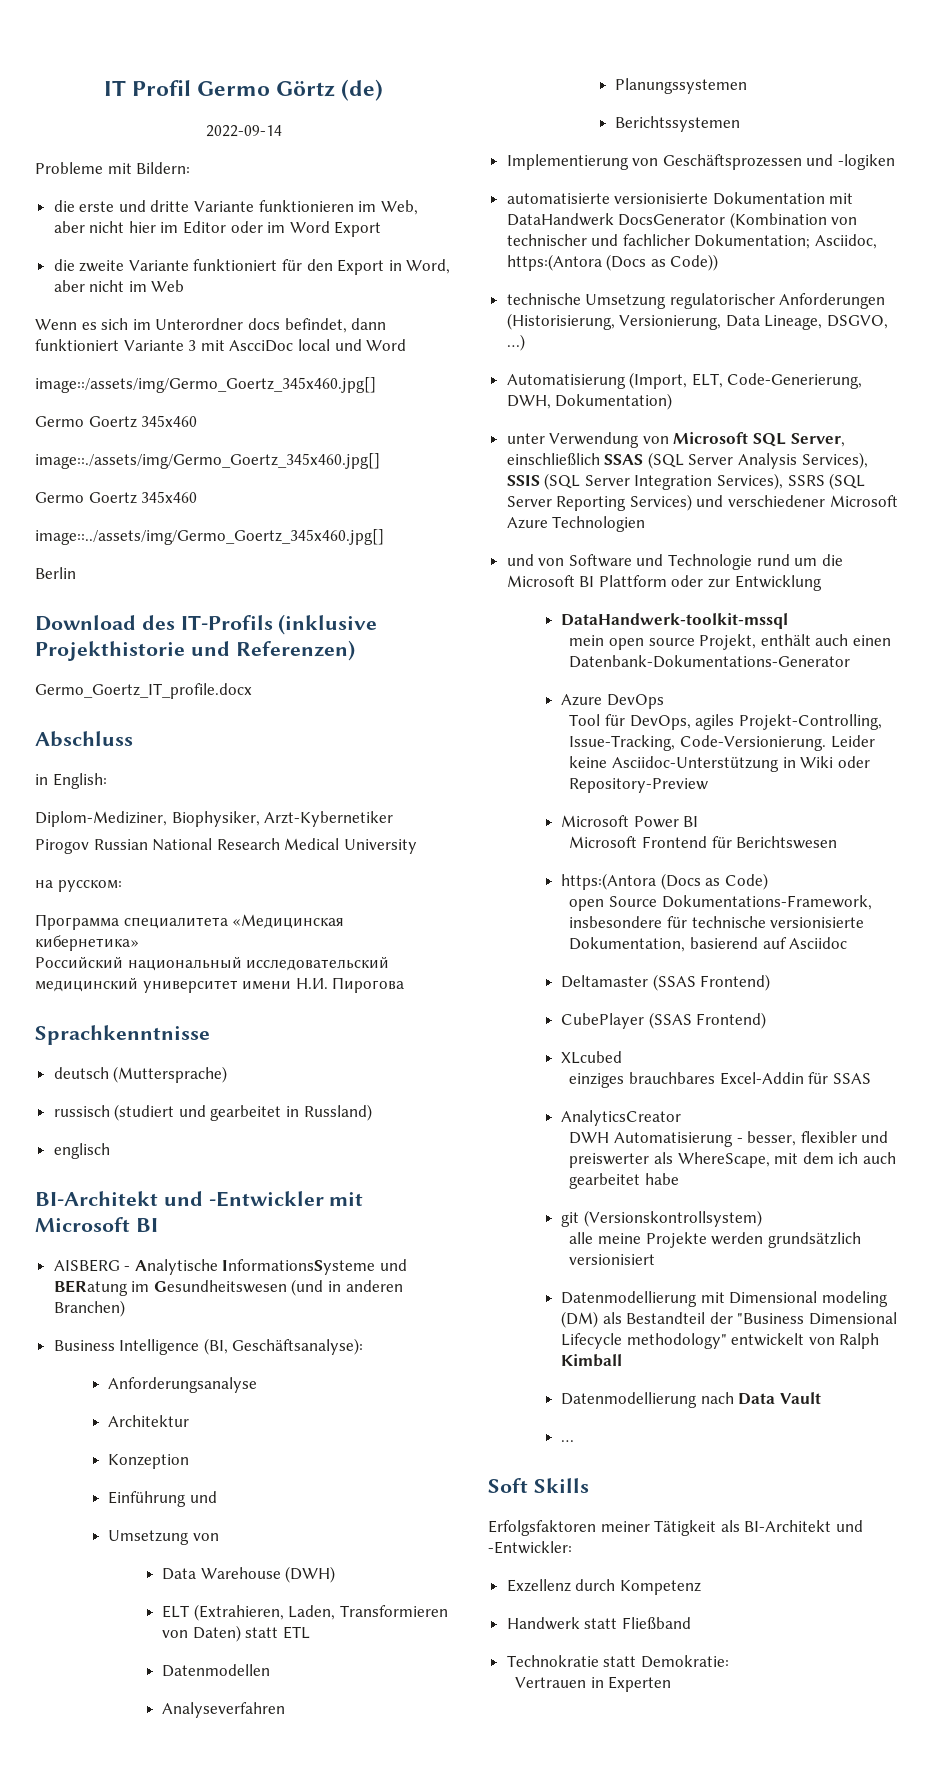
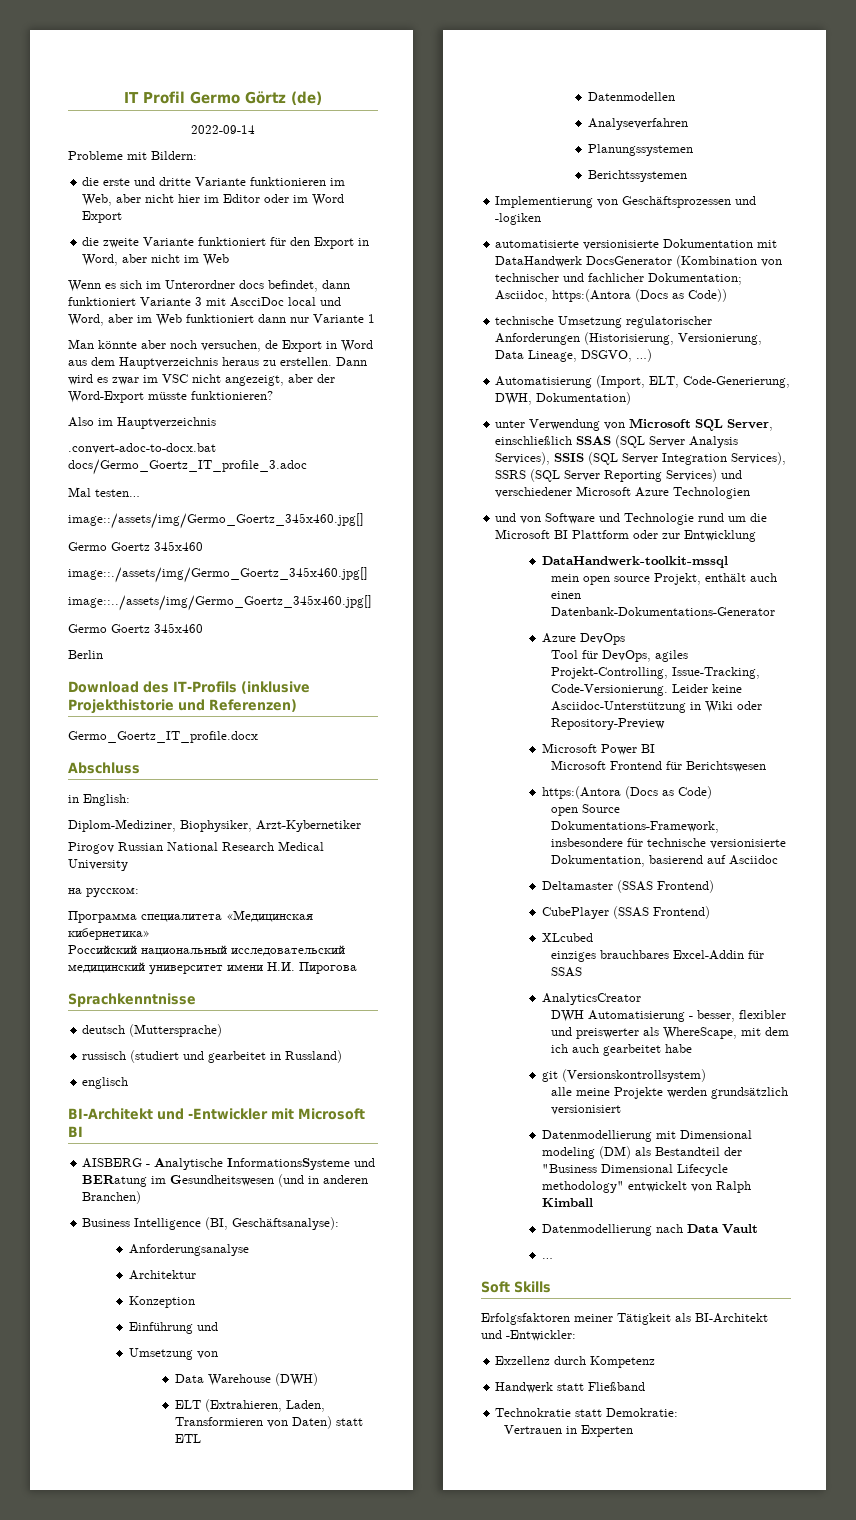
[366,339,407,351] Word -> [68,314,375,326] [68,339,373,352] [68,357,367,369] [68,374,335,386] [68,391,273,403] [68,417,216,429] [68,443,216,454] [68,459,307,475] [68,487,140,497] Word, aber im Web funktioniert dann nur Variante 1 // Man könnte aber noch versuchen, de Export in Word aus dem Hauptverzeichnis heraus zu erstellen. Dann wird es zwar im VSC nicht angezeigt, aber der Word-Export müsste funktionieren? // Also im Hauptverzeichnis // .convert-adoc-to-docx.bat docs/Germo_Goertz_IT_profile_3.adoc // Mal testen…
[35,491,198,504] [35,529,384,545] // Germo Goertz 345x460 // image::../assets/img/Germo_Goertz_345x460.jpg[] -> [68,595,372,611] [68,623,203,633] // image::../assets/img/Germo_Goertz_345x460.jpg[] // Germo Goertz 345x460

